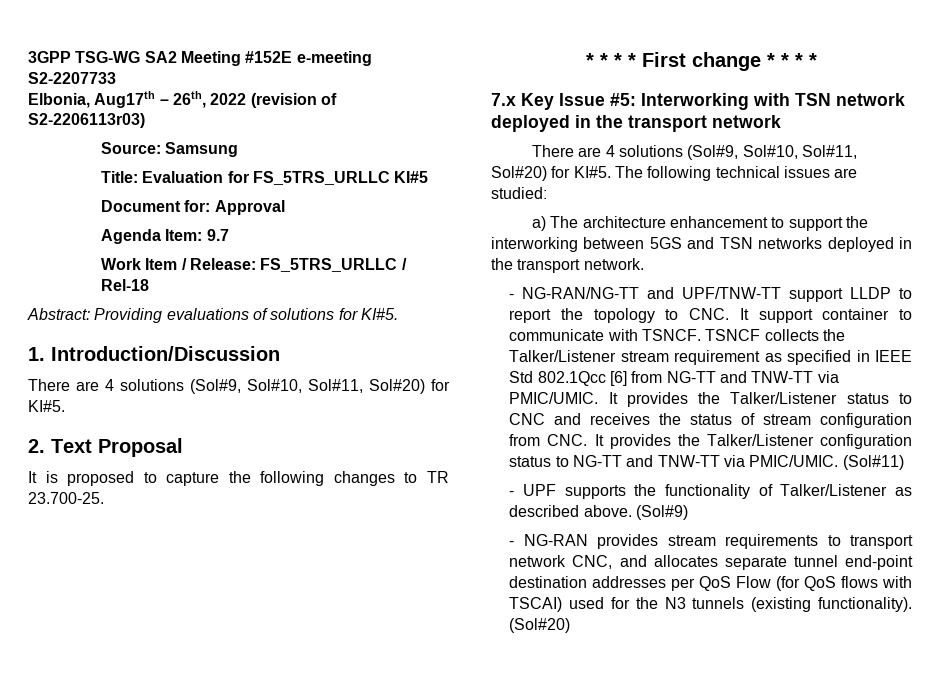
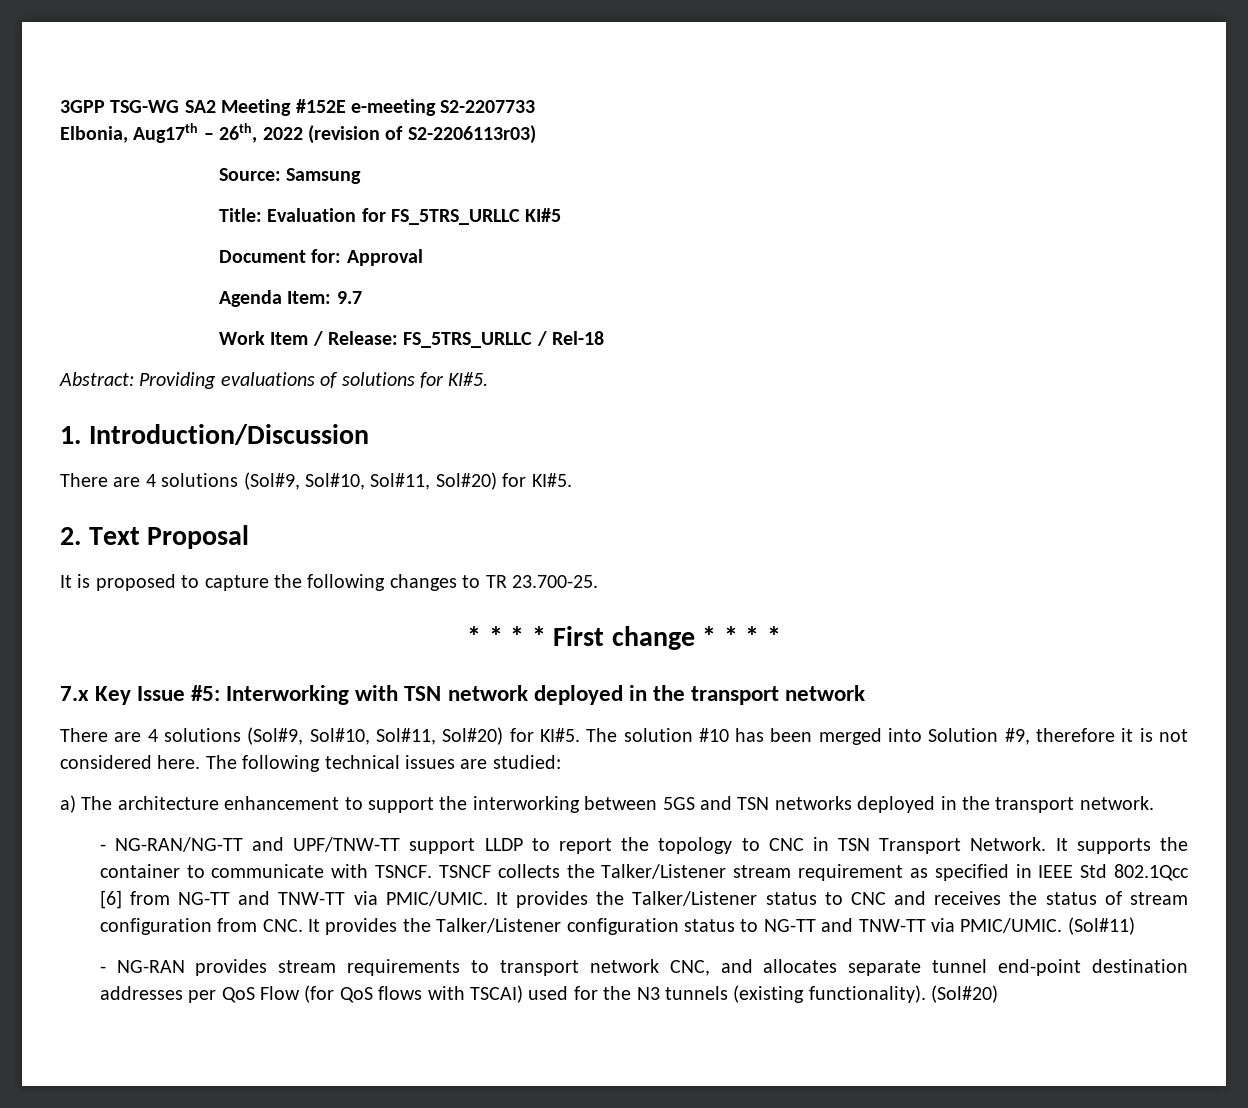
(643, 172) none -> [623,728,1189,745] [60,755,237,769] solution #10 has been merged into Solution #9, therefore it is not considered here. The
[689,308,813,323] CNC. It support -> [768,837,1188,854] CNC in TSN Transport Network. It supports the
[509,484,912,499] [509,505,688,520] // - UPF supports the functionality of Talker/Listener as described above. (Sol#9) -> (1135, 926) none

